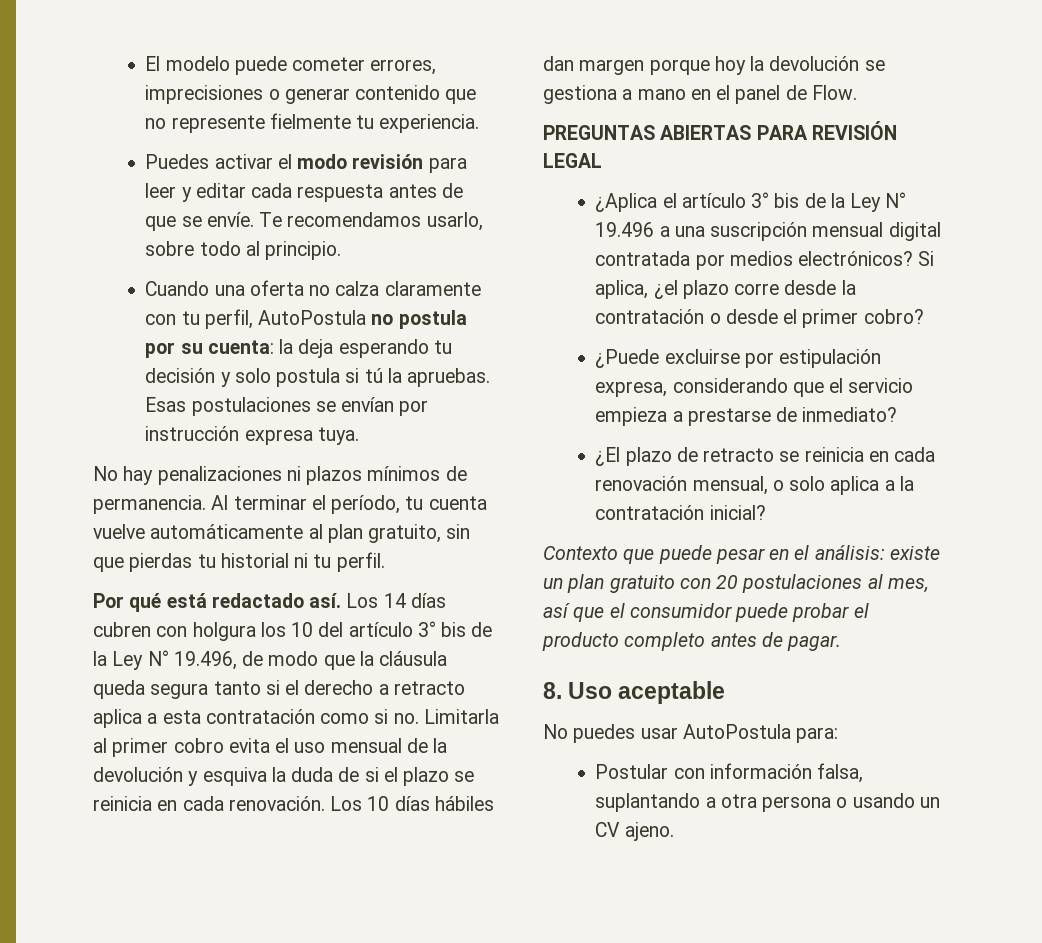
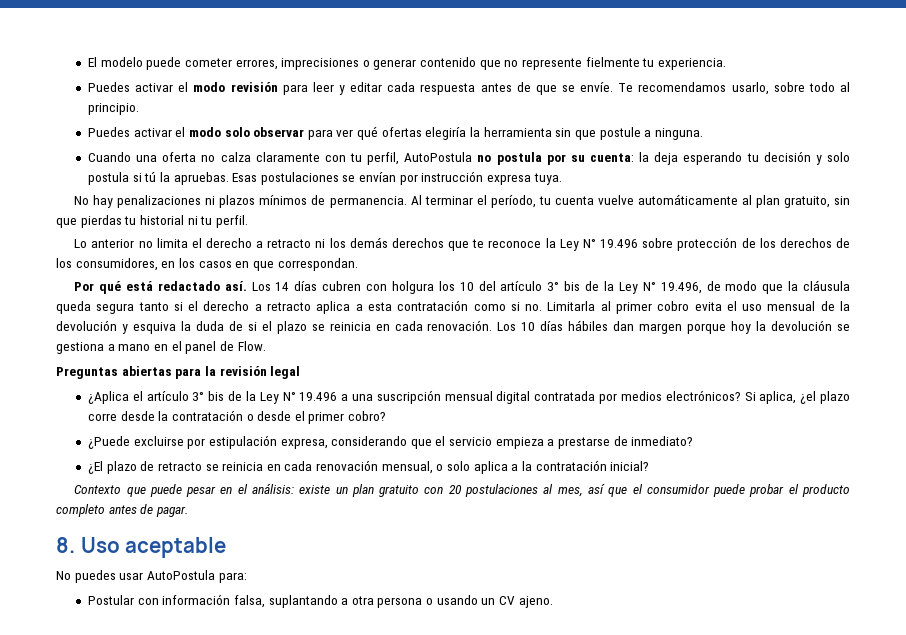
(342, 250) none -> [87,126,703,140] // Puedes activar el modo solo observar para ver qué ofertas elegiría la herramienta sin que postule a ninguna.
(385, 562) none -> [74,237,851,251] [56,258,358,271] // Lo anterior no limita el derecho a retracto ni los demás derechos que te reconoce la Ley N° 19.496 sobre protección de los derechos de los consumidores, en los casos en que correspondan.
[543,121,897,140] [543,153,602,168] PREGUNTAS ABIERTAS PARA REVISIÓN LEGAL -> [56,366,301,379] Preguntas abiertas para la revisión legal

